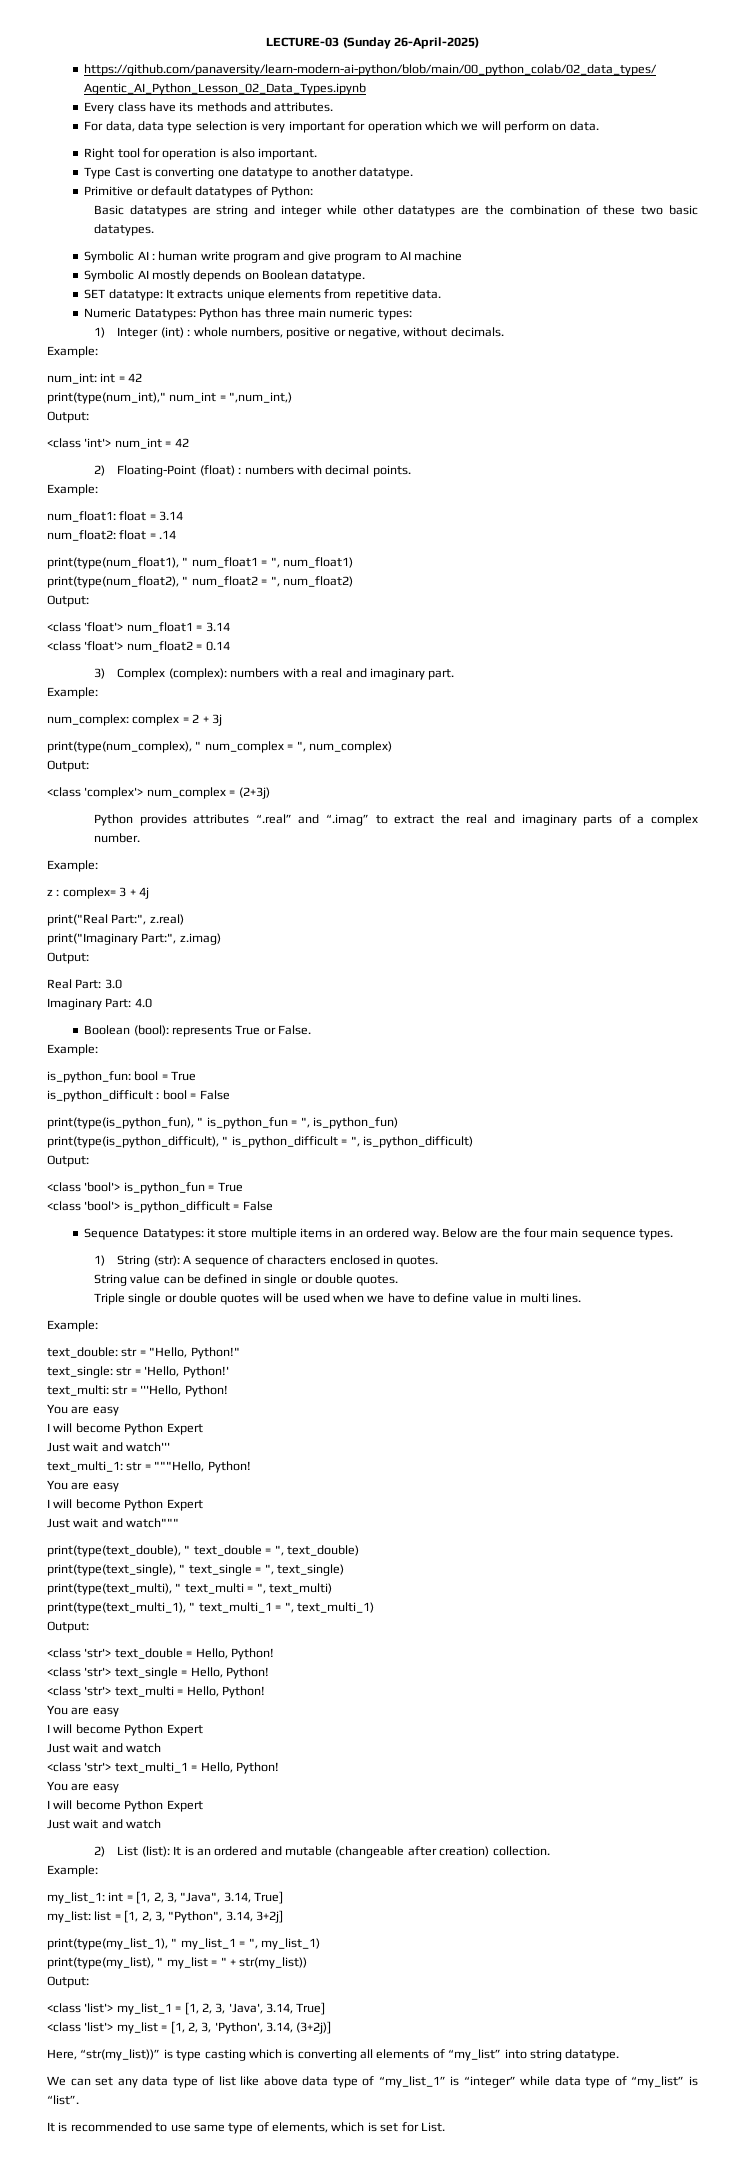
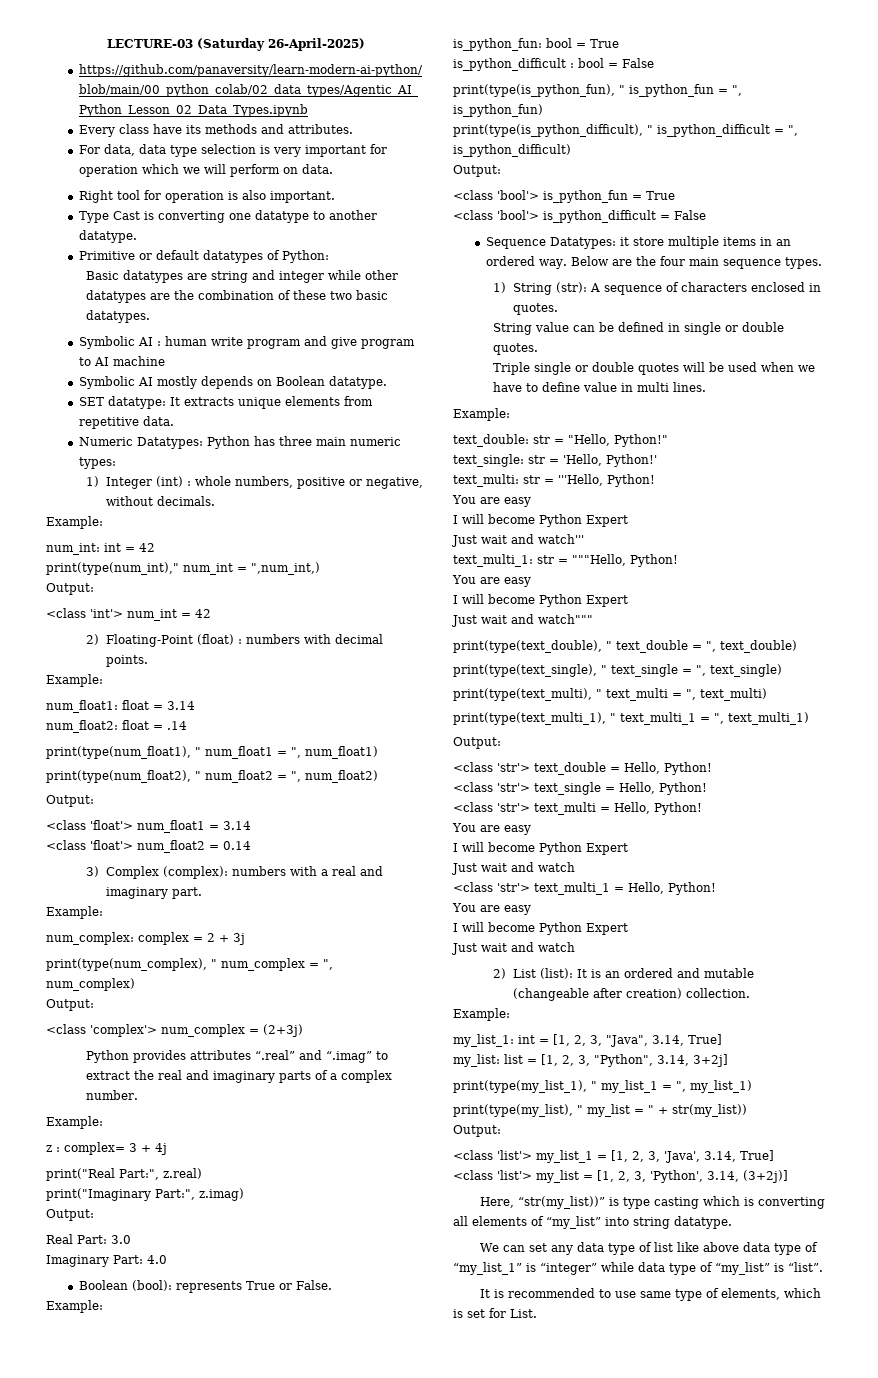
[342,37,391,49] (Sunday -> [196,38,265,51] (Saturday

